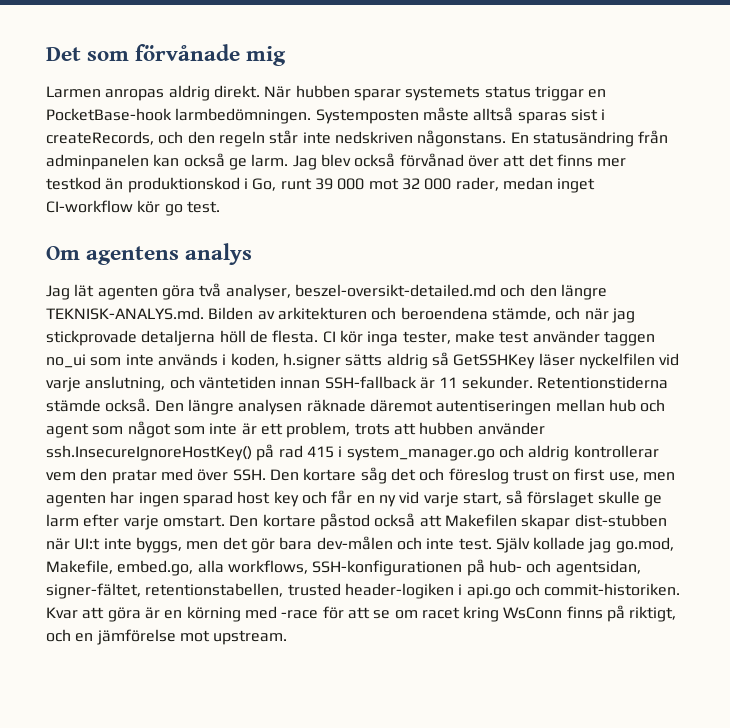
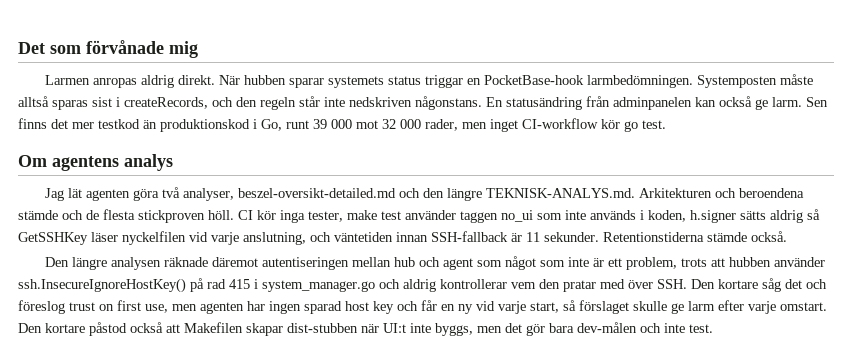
[292,153,593,170] Jag blev också förvånad över att det finns -> [806,97,828,107] [18,118,68,129] Sen finns det
[502,177,553,190] medan -> [462,122,487,129] men
[208,307,635,323] [46,330,319,346] Bilden av arkitekturen och beroendena stämde, och när jag stickprovade detaljerna höll de flesta. -> [639,188,805,198] [18,209,234,223] Arkitekturen och beroendena stämde och de flesta stickproven höll.
(151, 405) none -> (787, 236) //
[495,537,674,553] [46,559,641,576] [46,583,681,599] [46,605,677,622] [46,629,288,645] Själv kollade jag go.mod, Makefile, embed.go, alla workflows, SSH-konfigurationen på hub- och agentsidan, signer-fältet, retentionstabellen, trusted header-logiken i api.go och commit-historiken. Kvar att göra är en körning med -race för att se om racet kring WsConn finns på riktigt, och en jämförelse mot upstream. -> (713, 328) none

